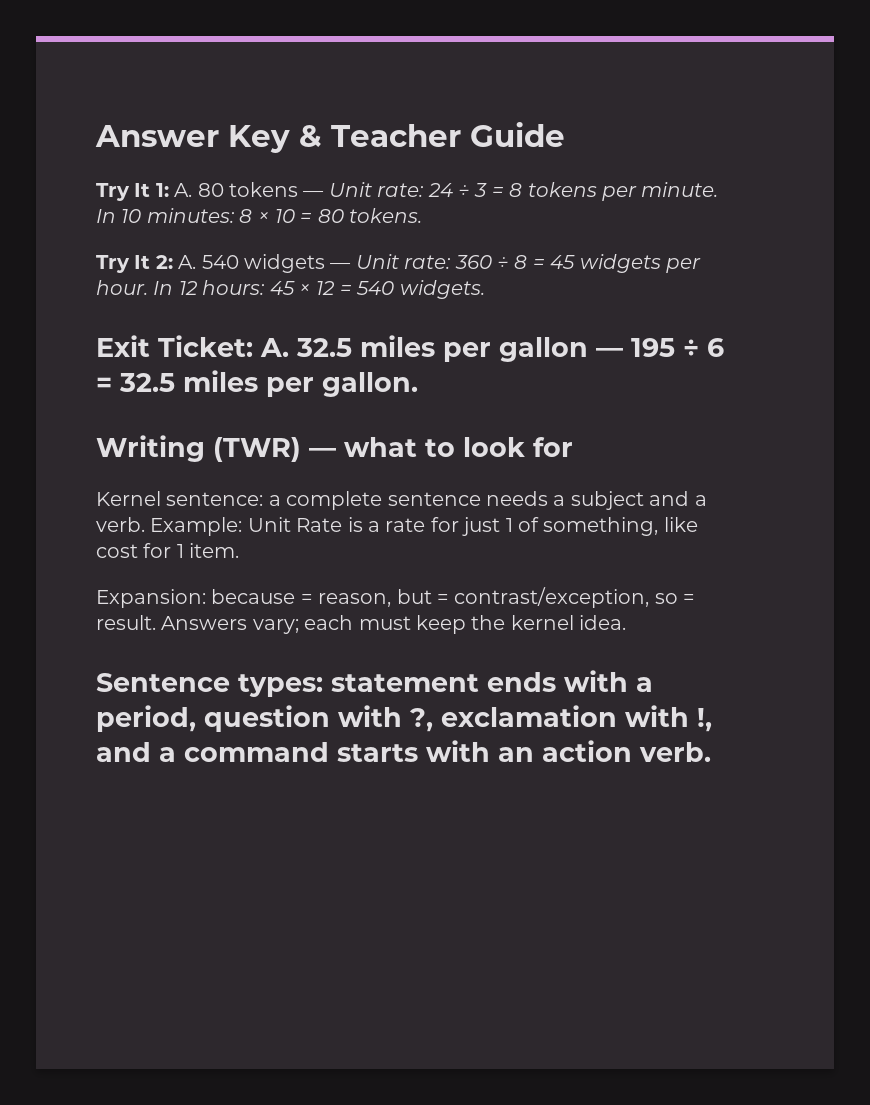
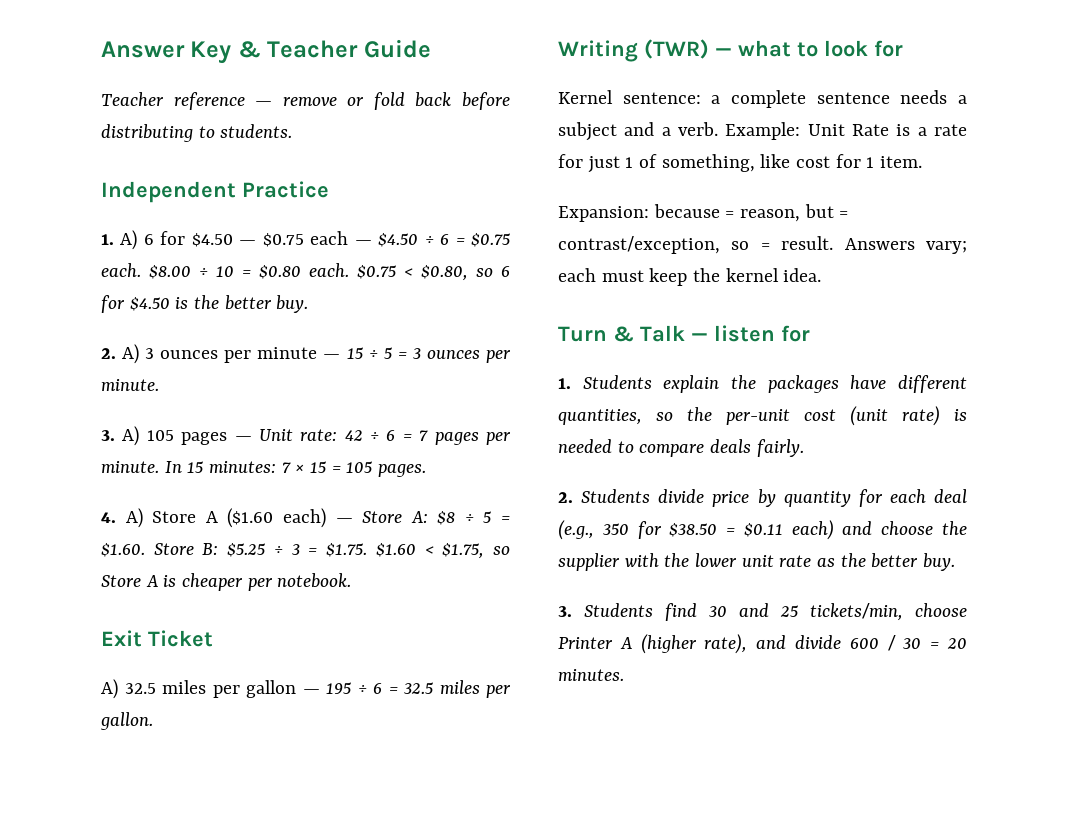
[96,182,719,201] [96,208,423,223] [96,254,701,273] [96,280,485,299] Try It 1: A. 80 tokens — Unit rate: 24 ÷ 3 = 8 tokens per minute. In 10 minutes: 8 × 10 = 80 tokens. // Try It 2: A. 540 widgets — Unit rate: 360 ÷ 8 = 45 widgets per hour. In 12 hours: 45 × 12 = 540 widgets. -> [101,92,510,110] [101,124,293,142] [101,181,329,203] [101,230,510,250] [101,263,510,281] [101,295,309,313] [101,344,512,364] [101,379,159,391] [101,426,511,446] [101,461,427,477] [101,508,510,528] [101,543,510,559] [101,573,352,591] Teacher reference — remove or fold back before distributing to students. // Independent Practice // 1. A) 6 for $4.50 — $0.75 each — $4.50 ÷ 6 = $0.75 each. $8.00 ÷ 10 = $0.80 each. $0.75 < $0.80, so 6 for $4.50 is the better buy. // 2. A) 3 ounces per minute — 15 ÷ 5 = 3 ounces per minute. // 3. A) 105 pages — Unit rate: 42 ÷ 6 = 7 pages per minute. In 15 minutes: 7 × 15 = 105 pages. // 4. A) Store A ($1.60 each) — Store A: $8 ÷ 5 = $1.60. Store B: $5.25 ÷ 3 = $1.75. $1.60 < $1.75, so Store A is cheaper per notebook.
[158,335,289,357] Ticket: A. -> [148,630,213,647] [101,679,118,699] Ticket // A)
[96,670,653,697] [96,705,712,732] [96,740,711,762] Sentence types: statement ends with a period, question with ?, exclamation with !, and a command starts with an action verb. -> [558,325,810,342] [558,375,967,393] [558,406,967,426] [558,439,804,457] [558,489,967,507] [558,520,967,540] [558,553,956,571] [558,603,967,621] [558,634,967,654] [558,669,624,681] Turn & Talk — listen for // 1. Students explain the packages have different quantities, so the per-unit cost (unit rate) is needed to compare deals fairly. // 2. Students divide price by quantity for each deal (e.g., 350 for $38.50 = $0.11 each) and choose the supplier with the lower unit rate as the better buy. // 3. Students find 30 and 25 tickets/min, choose Printer A (higher rate), and divide 600 / 30 = 20 minutes.

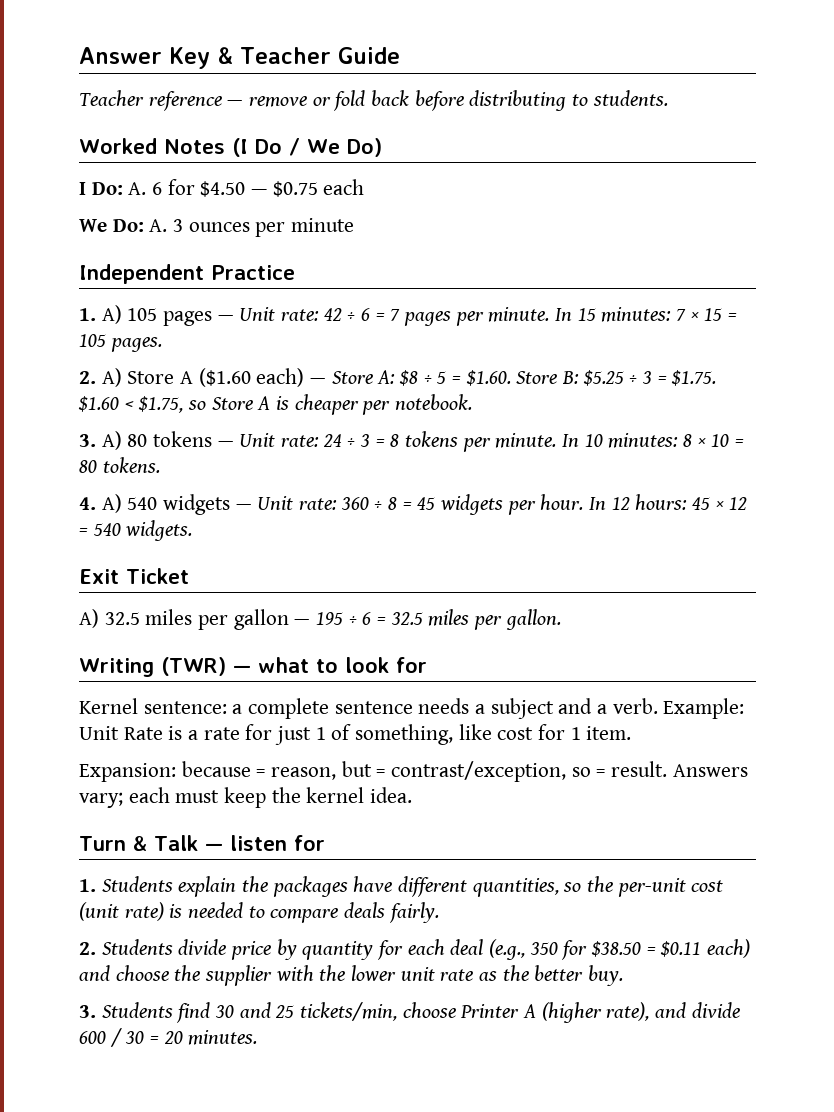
[101,181,329,203] [101,230,138,250] Independent Practice // 1. A) -> [79,138,382,157] [79,182,147,195] Worked Notes (I Do / We Do) // I Do: A.
[354,233,510,247] [101,263,510,281] [101,295,309,313] [101,344,512,364] [101,379,159,391] [101,430,115,441] — $4.50 ÷ 6 = $0.75 each. $8.00 ÷ 10 = $0.80 each. $0.75 < $0.80, so 6 for $4.50 is the better buy. // 2. A) 3 ounces per minute — 15 ÷ 5 = 3 ounces per minute. // 3. -> [79,218,355,237] [79,264,295,284] [79,308,96,321] // We Do: A. 3 ounces per minute // Independent Practice // 1.
[101,512,116,523] 4. -> [79,371,96,384] 2.
(352, 580) none -> [79,431,745,452] [79,457,160,473] [79,494,748,515] [79,520,193,541] // 3. A) 80 tokens — Unit rate: 24 ÷ 3 = 8 tokens per minute. In 10 minutes: 8 × 10 = 80 tokens. // 4. A) 540 widgets — Unit rate: 360 ÷ 8 = 45 widgets per hour. In 12 hours: 45 × 12 = 540 widgets.

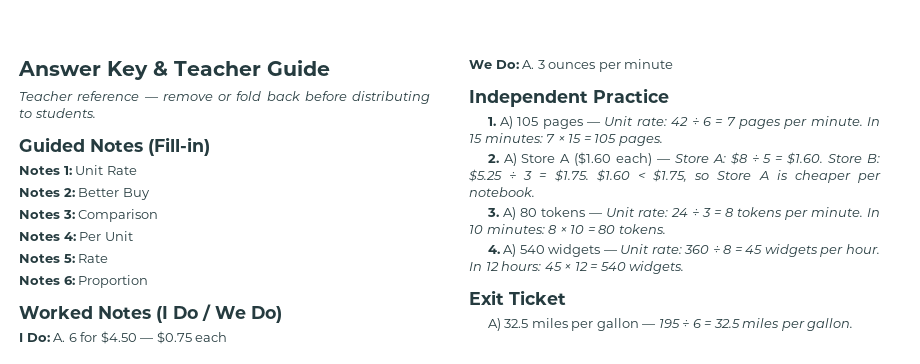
(668, 98) none -> [19,137,210,156] [19,165,137,175] [19,188,150,200] [19,209,159,222] [19,231,133,241] [19,254,109,263] [19,275,149,288] // Guided Notes (Fill-in) // Notes 1: Unit Rate // Notes 2: Better Buy // Notes 3: Comparison // Notes 4: Per Unit // Notes 5: Rate // Notes 6: Proportion
[79,657,427,677] [79,698,745,719] [79,724,632,745] [79,761,748,782] [79,787,413,808] [79,835,325,851] [79,876,724,897] [79,902,439,923] [79,939,751,960] [79,965,624,986] [79,1002,740,1023] [79,1028,258,1047] // Writing (TWR) — what to look for // Kernel sentence: a complete sentence needs a subject and a verb. Example: Unit Rate is a rate for just 1 of something, like cost for 1 item. // Expansion: because = reason, but = contrast/exception, so = result. Answers vary; each must keep the kernel idea. // Turn & Talk — listen for // 1. Students explain the packages have different quantities, so the per-unit cost (unit rate) is needed to compare deals fairly. // 2. Students divide price by quantity for each deal (e.g., 350 for $38.50 = $0.11 each) and choose the supplier with the lower unit rate as the better buy. // 3. Students find 30 and 25 tickets/min, choose Printer A (higher rate), and divide 600 / 30 = 20 minutes. -> (854, 324) none

